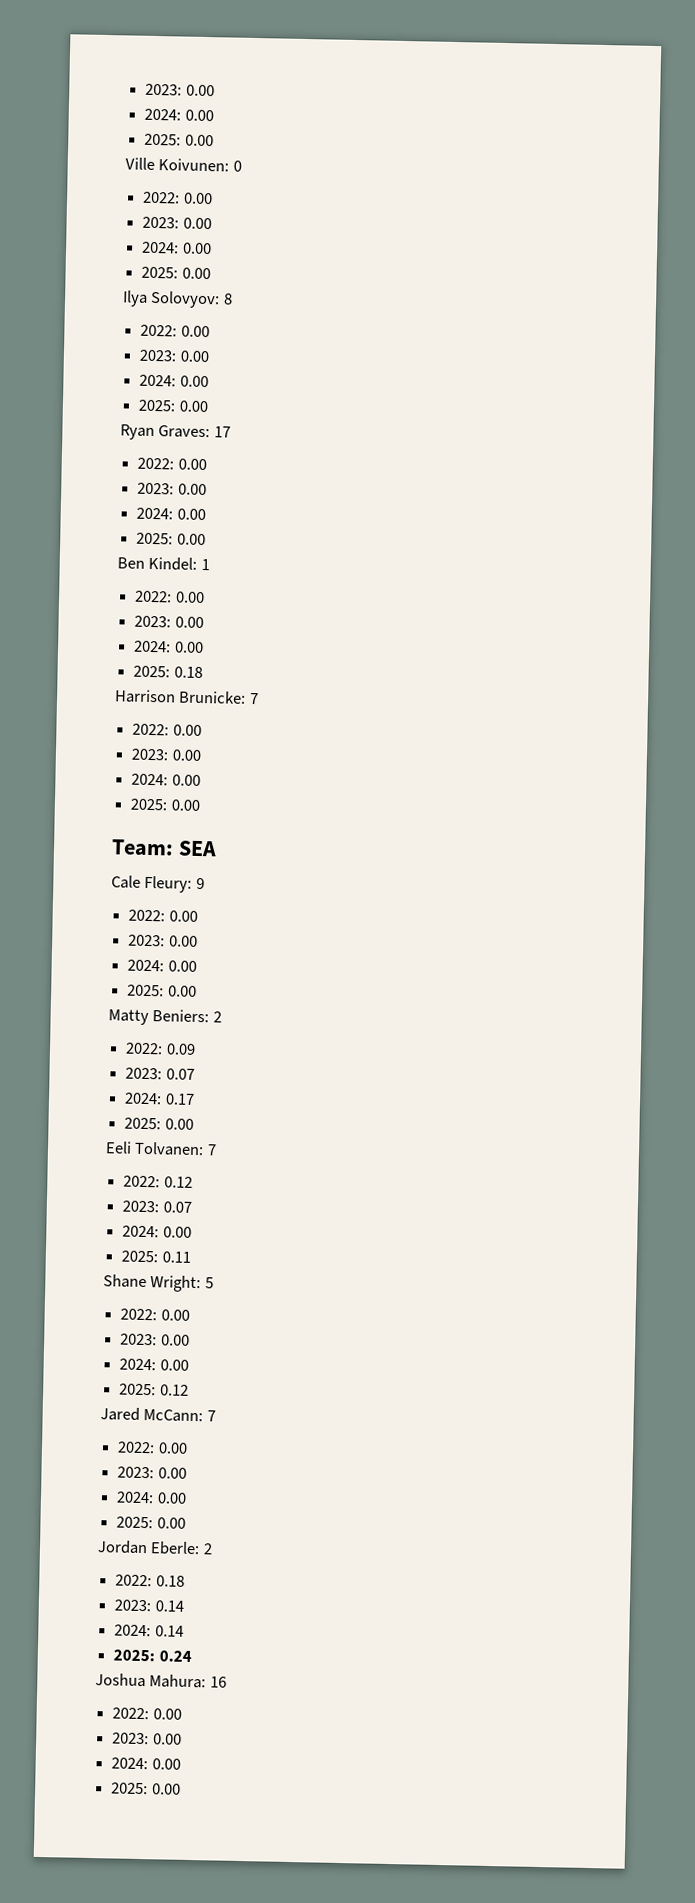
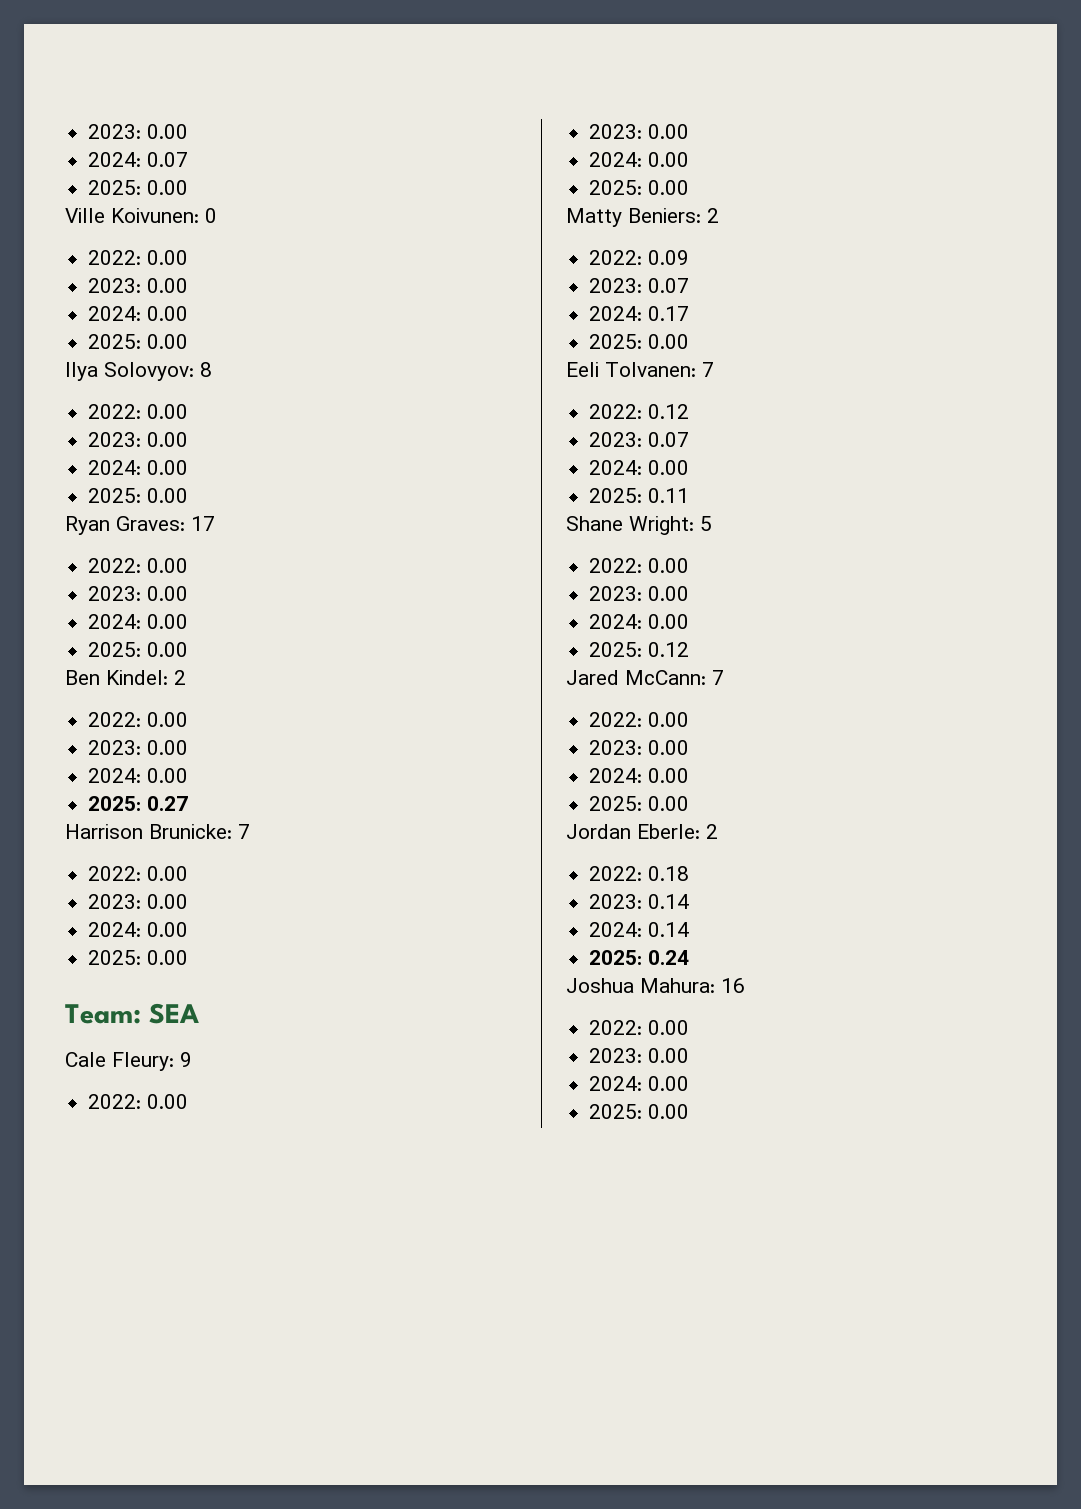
[145,83,215,97] [144,108,214,122] 2023: 0.00 // 2024: 0.00 -> [88,124,189,139] [88,152,189,167] 2023: 0.00 // 2024: 0.07
[200,558,210,571] [134,590,205,604] [134,615,204,629] [133,640,204,654] [133,665,203,679] 1 // 2022: 0.00 // 2023: 0.00 // 2024: 0.00 // 2025: 0.18 -> [174,670,186,685] [88,712,189,727] [88,740,189,755] [88,768,189,783] [88,796,189,811] 2 // 2022: 0.00 // 2023: 0.00 // 2024: 0.00 // 2025: 0.27

